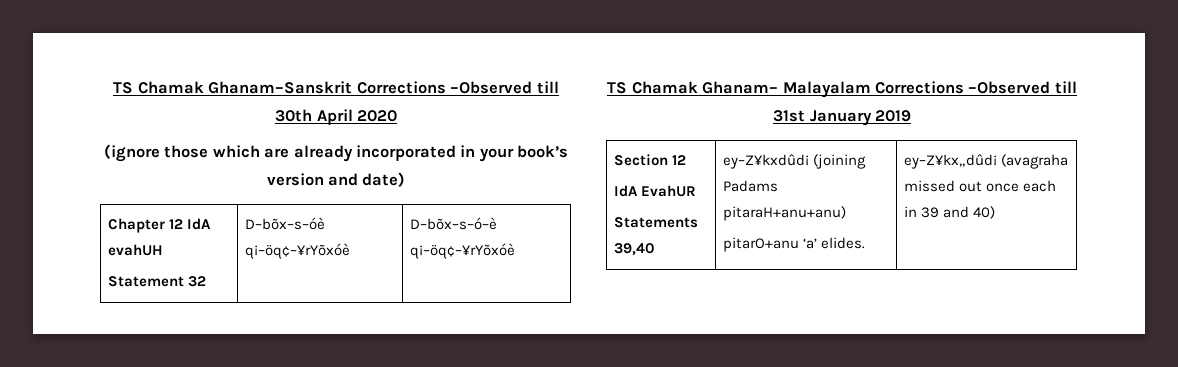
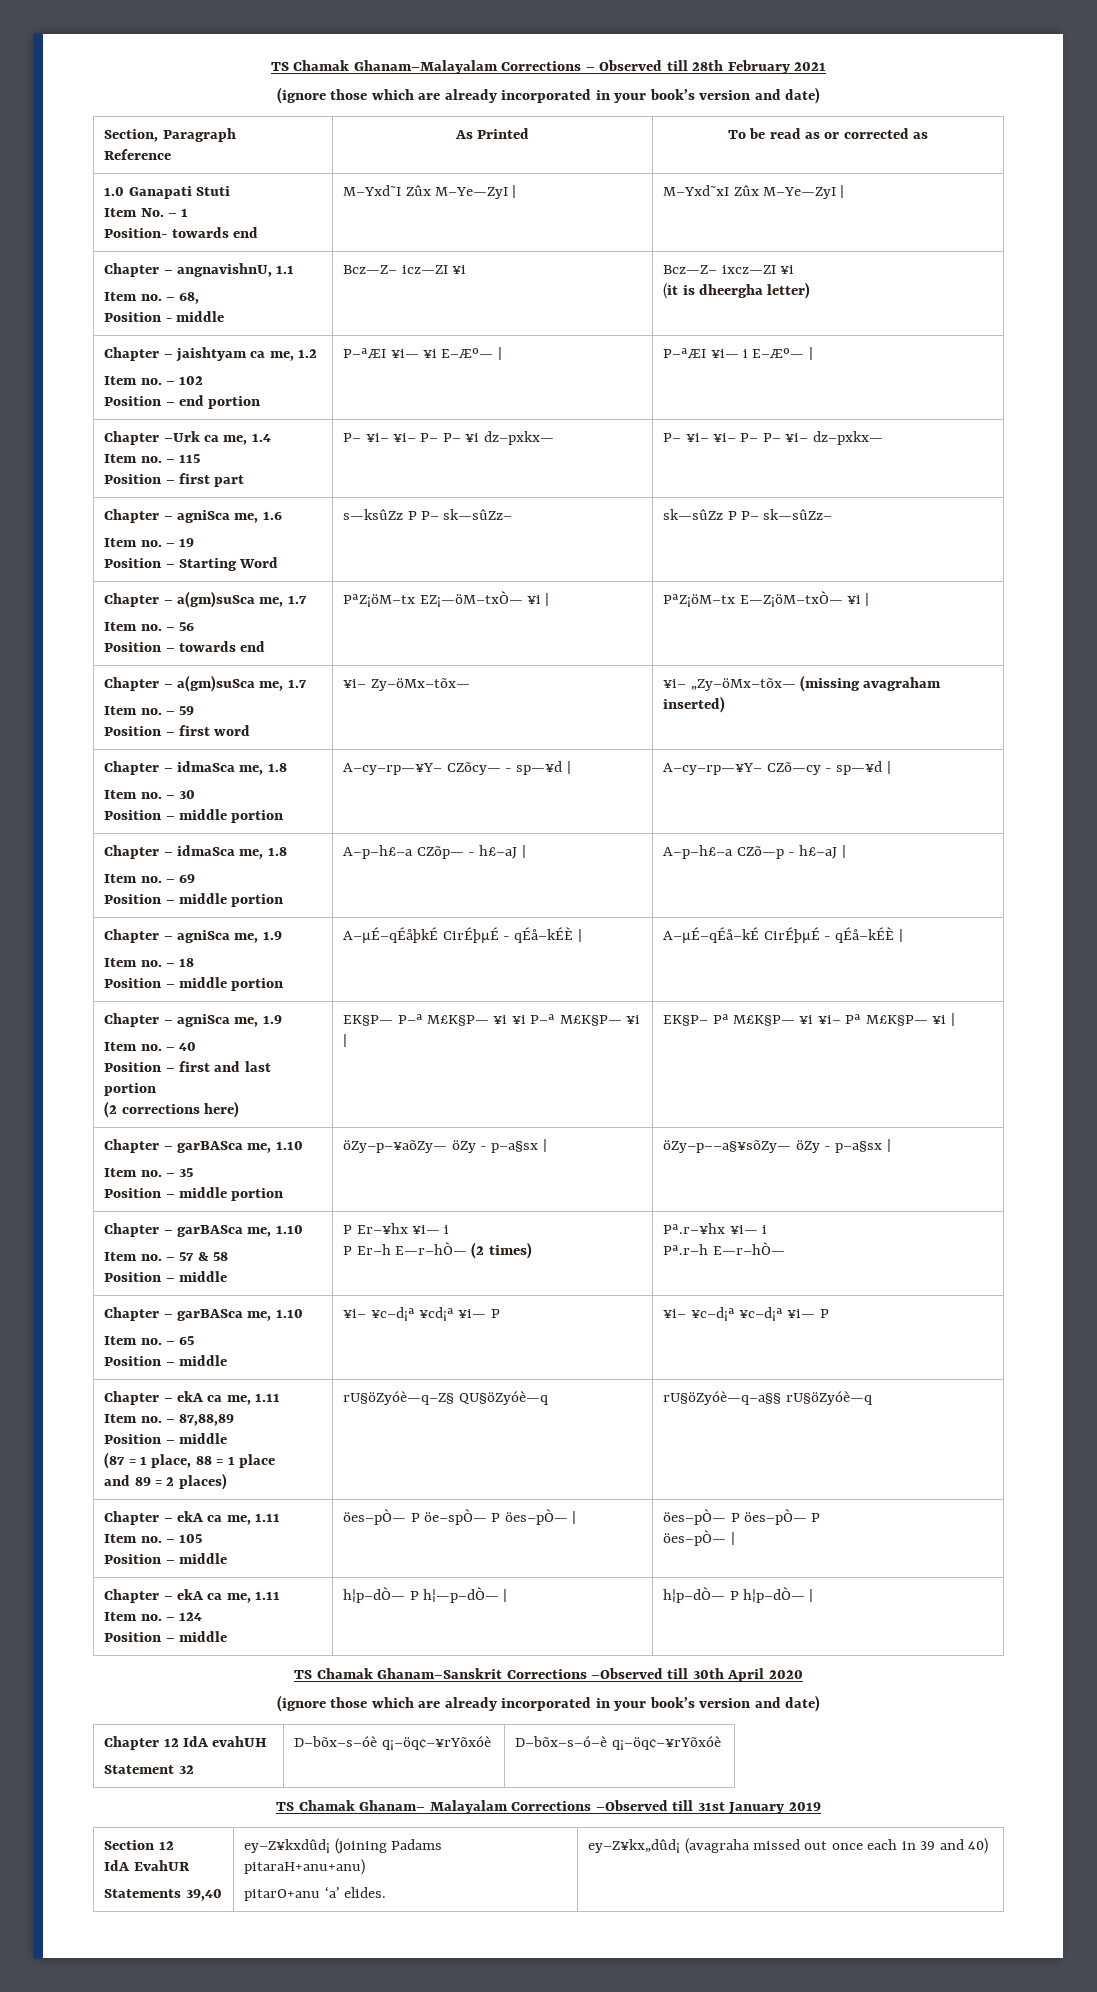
[113,81,204,94] TS Chamak -> [270,60,827,74] [276,87,821,104] [104,128,236,142] [104,149,172,160] [454,128,530,139] [727,128,929,139] [104,186,230,199] [104,208,189,217] [104,227,258,238] [343,185,517,199] [663,185,845,199] [104,263,295,277] [104,292,200,304] [104,311,224,322] [343,265,466,274] [663,265,794,274] [663,282,811,299] [104,347,318,362] [104,376,204,385] [104,395,261,409] [343,347,502,360] [663,347,813,360] [104,431,271,445] [104,454,201,463] [104,473,245,487] [343,431,554,445] [663,431,883,445] [104,509,282,523] [104,538,195,547] [104,557,279,571] [343,509,513,520] [663,509,833,520] [104,591,307,608] [104,622,195,631] [104,641,266,652] [343,591,550,607] [663,591,870,607] [104,675,307,692] [104,706,195,715] [104,725,251,736] [343,678,470,691] [663,675,942,692] [663,696,726,713] [104,761,287,775] [104,790,196,799] [104,809,284,823] [343,761,571,775] [663,761,891,775] [104,845,287,859] [104,874,196,883] [104,893,284,907] [343,845,526,859] [663,845,846,859] [104,929,282,943] [104,958,195,967] [104,977,284,991] [343,927,582,944] [663,927,903,944] [104,1013,282,1027] [104,1042,197,1051] [104,1061,271,1072] [104,1083,157,1096] [104,1101,239,1118] [343,1014,641,1026] [343,1034,348,1047] [663,1013,955,1026] [104,1139,303,1153] [104,1168,194,1177] [104,1187,284,1201] [343,1139,547,1153] [663,1139,891,1153] [104,1223,303,1237] [104,1252,229,1261] [104,1271,227,1282] [343,1223,450,1234] [343,1242,532,1259] [663,1223,767,1234] [663,1242,785,1255] [104,1307,303,1321] [104,1336,195,1345] [104,1355,227,1366] [343,1307,500,1321] [663,1307,829,1321] [104,1391,281,1405] [104,1414,235,1426] [104,1433,227,1444] [104,1452,276,1469] [104,1473,227,1490] [343,1391,548,1405] [663,1391,872,1405] [104,1511,281,1525] [104,1534,203,1543] [104,1553,227,1564] [343,1509,577,1525] [663,1509,821,1525] [663,1530,735,1546] [104,1589,281,1603] [104,1612,203,1621] [104,1631,227,1642] [343,1587,508,1603] [663,1587,814,1603] [294,1668,373,1679] TS Chamak Ghanam–Malayalam Corrections – Observed till 28th February 2021 // (ignore those which are already incorporated in your book’s version and date) // Section, Paragraph // Reference | As Printed | To be read as or corrected as // 1.0 Ganapati Stuti // Item No. – 1 // Position- towards end | M–Yxd˜I Zûx M–Ye—ZyI | | M–Yxd˜xI Zûx M–Ye—ZyI | // Chapter – angnavishnU, 1.1 // Item no. – 68, // Position - middle | Bcz—Z– icz—ZI ¥i | Bcz—Z– ixcz—ZI ¥i // (it is dheergha letter) // Chapter – jaishtyam ca me, 1.2 // Item no. – 102 // Position – end portion | P–ªÆI ¥i— ¥i E–Æº— | | P–ªÆI ¥i— i E–Æº— | // Chapter –Urk ca me, 1.4 // Item no. – 115 // Position – first part | P– ¥i– ¥i– P– P– ¥i dz–pxkx— | P– ¥i– ¥i– P– P– ¥i– dz–pxkx— // Chapter – agniSca me, 1.6 // Item no. – 19 // Position – Starting Word | s—ksûZz P P– sk—sûZz– | sk—sûZz P P– sk—sûZz– // Chapter – a(gm)suSca me, 1.7 // Item no. – 56 // Position – towards end | PªZ¡öM–tx EZ¡—öM–txÒ— ¥i | | PªZ¡öM–tx E—Z¡öM–txÒ— ¥i | // Chapter – a(gm)suSca me, 1.7 // Item no. – 59 // Position – first word | ¥i– Zy–öMx–tõx— | ¥i– „Zy–öMx–tõx— (missing avagraham inserted) // Chapter – idmaSca me, 1.8 // Item no. – 30 // Position – middle portion | A–cy–rp—¥Y– CZõcy— - sp—¥d | | A–cy–rp—¥Y– CZõ—cy - sp—¥d | // Chapter – idmaSca me, 1.8 // Item no. – 69 // Position – middle portion | A–p–h£–a CZõp— - h£–aJ | | A–p–h£–a CZõ—p - h£–aJ | // Chapter – agniSca me, 1.9 // Item no. – 18 // Position – middle portion | A–µÉ–qÉåþkÉ CirÉþµÉ - qÉå–kÉÈ | | A–µÉ–qÉå–kÉ CirÉþµÉ - qÉå–kÉÈ | // Chapter – agniSca me, 1.9 // Item no. – 40 // Position – first and last portion // (2 corrections here) | EK§P— P–ª M£K§P— ¥i ¥i P–ª M£K§P— ¥i | | EK§P– Pª M£K§P— ¥i ¥i– Pª M£K§P— ¥i | // Chapter – garBASca me, 1.10 // Item no. – 35 // Position – middle portion | öZy–p–¥aõZy— öZy - p–a§sx | | öZy–p––a§¥sõZy— öZy - p–a§sx | // Chapter – garBASca me, 1.10 // Item no. – 57 & 58 // Position – middle | P Er–¥hx ¥i— i // P Er–h E—r–hÒ— (2 times) | Pª.r–¥hx ¥i— i // Pª.r–h E—r–hÒ— // Chapter – garBASca me, 1.10 // Item no. – 65 // Position – middle | ¥i– ¥c–d¡ª ¥cd¡ª ¥i— P | ¥i– ¥c–d¡ª ¥c–d¡ª ¥i— P // Chapter – ekA ca me, 1.11 // Item no. – 87,88,89 // Position – middle // (87 = 1 place, 88 = 1 place // and 89 = 2 places) | rU§öZyóè—q–Z§ QU§öZyóè—q | rU§öZyóè—q–a§§ rU§öZyóè—q // Chapter – ekA ca me, 1.11 // Item no. – 105 // Position – middle | öes–pÒ— P öe–spÒ— P öes–pÒ— | | öes–pÒ— P öes–pÒ— P // öes–pÒ— | // Chapter – ekA ca me, 1.11 // Item no. – 124 // Position – middle | h¦p–dÒ— P h¦—p–dÒ— | | h¦p–dÒ— P h¦p–dÒ— | // TS Chamak

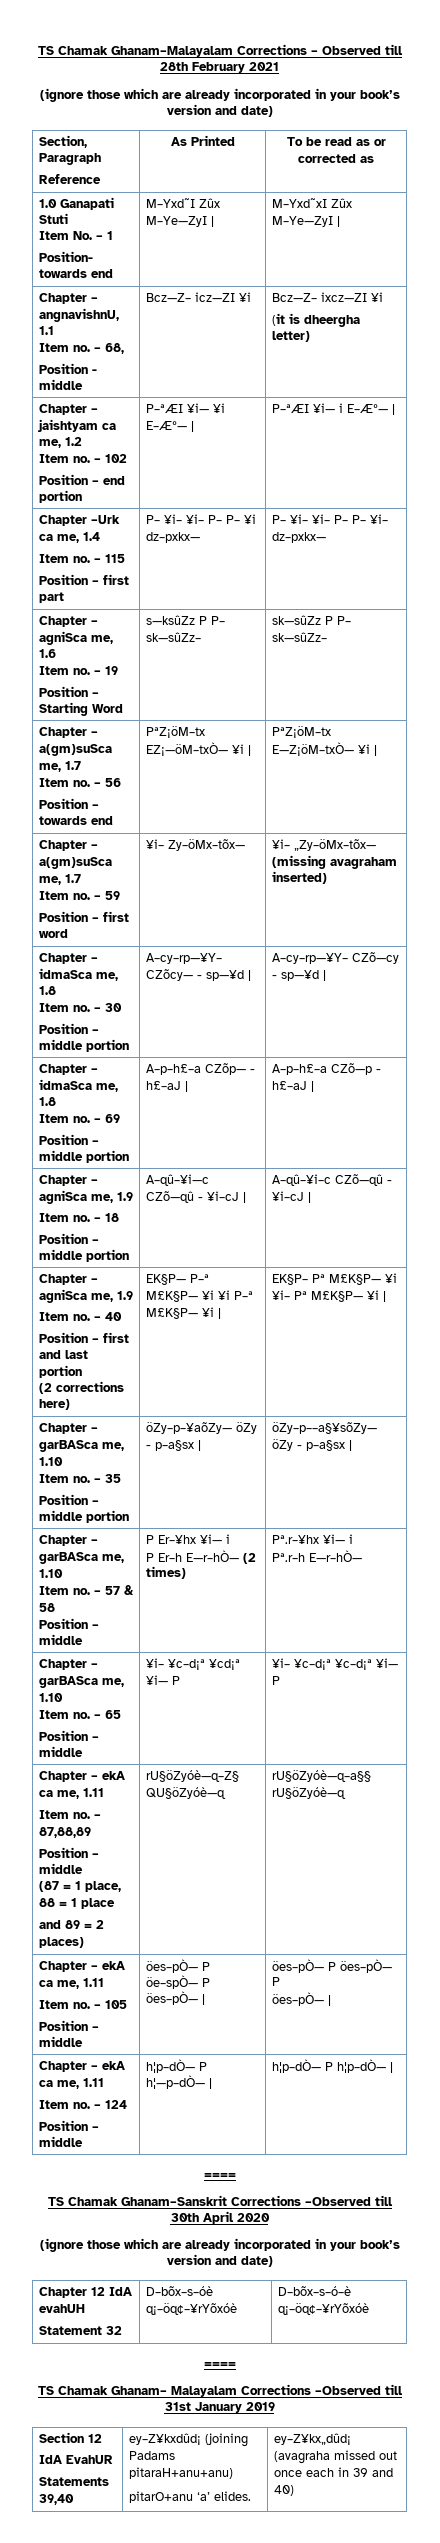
[343,927,582,944] [663,927,895,944] A–µÉ–qÉåþkÉ CirÉþµÉ - qÉå–kÉÈ | | A–µÉ–qÉå–kÉ CirÉþµÉ - qÉå–kÉÈ -> [145,1174,209,1186] [145,1191,246,1203] [271,1174,392,1186] [271,1191,304,1201] A–qû–¥i—c CZõ—qû - ¥i–cJ | | A–qû–¥i–c CZõ—qû - ¥i–cJ
(814, 1595) none -> [203,2173,236,2178] // ====
(721, 1743) none -> [203,2362,236,2367] // ====

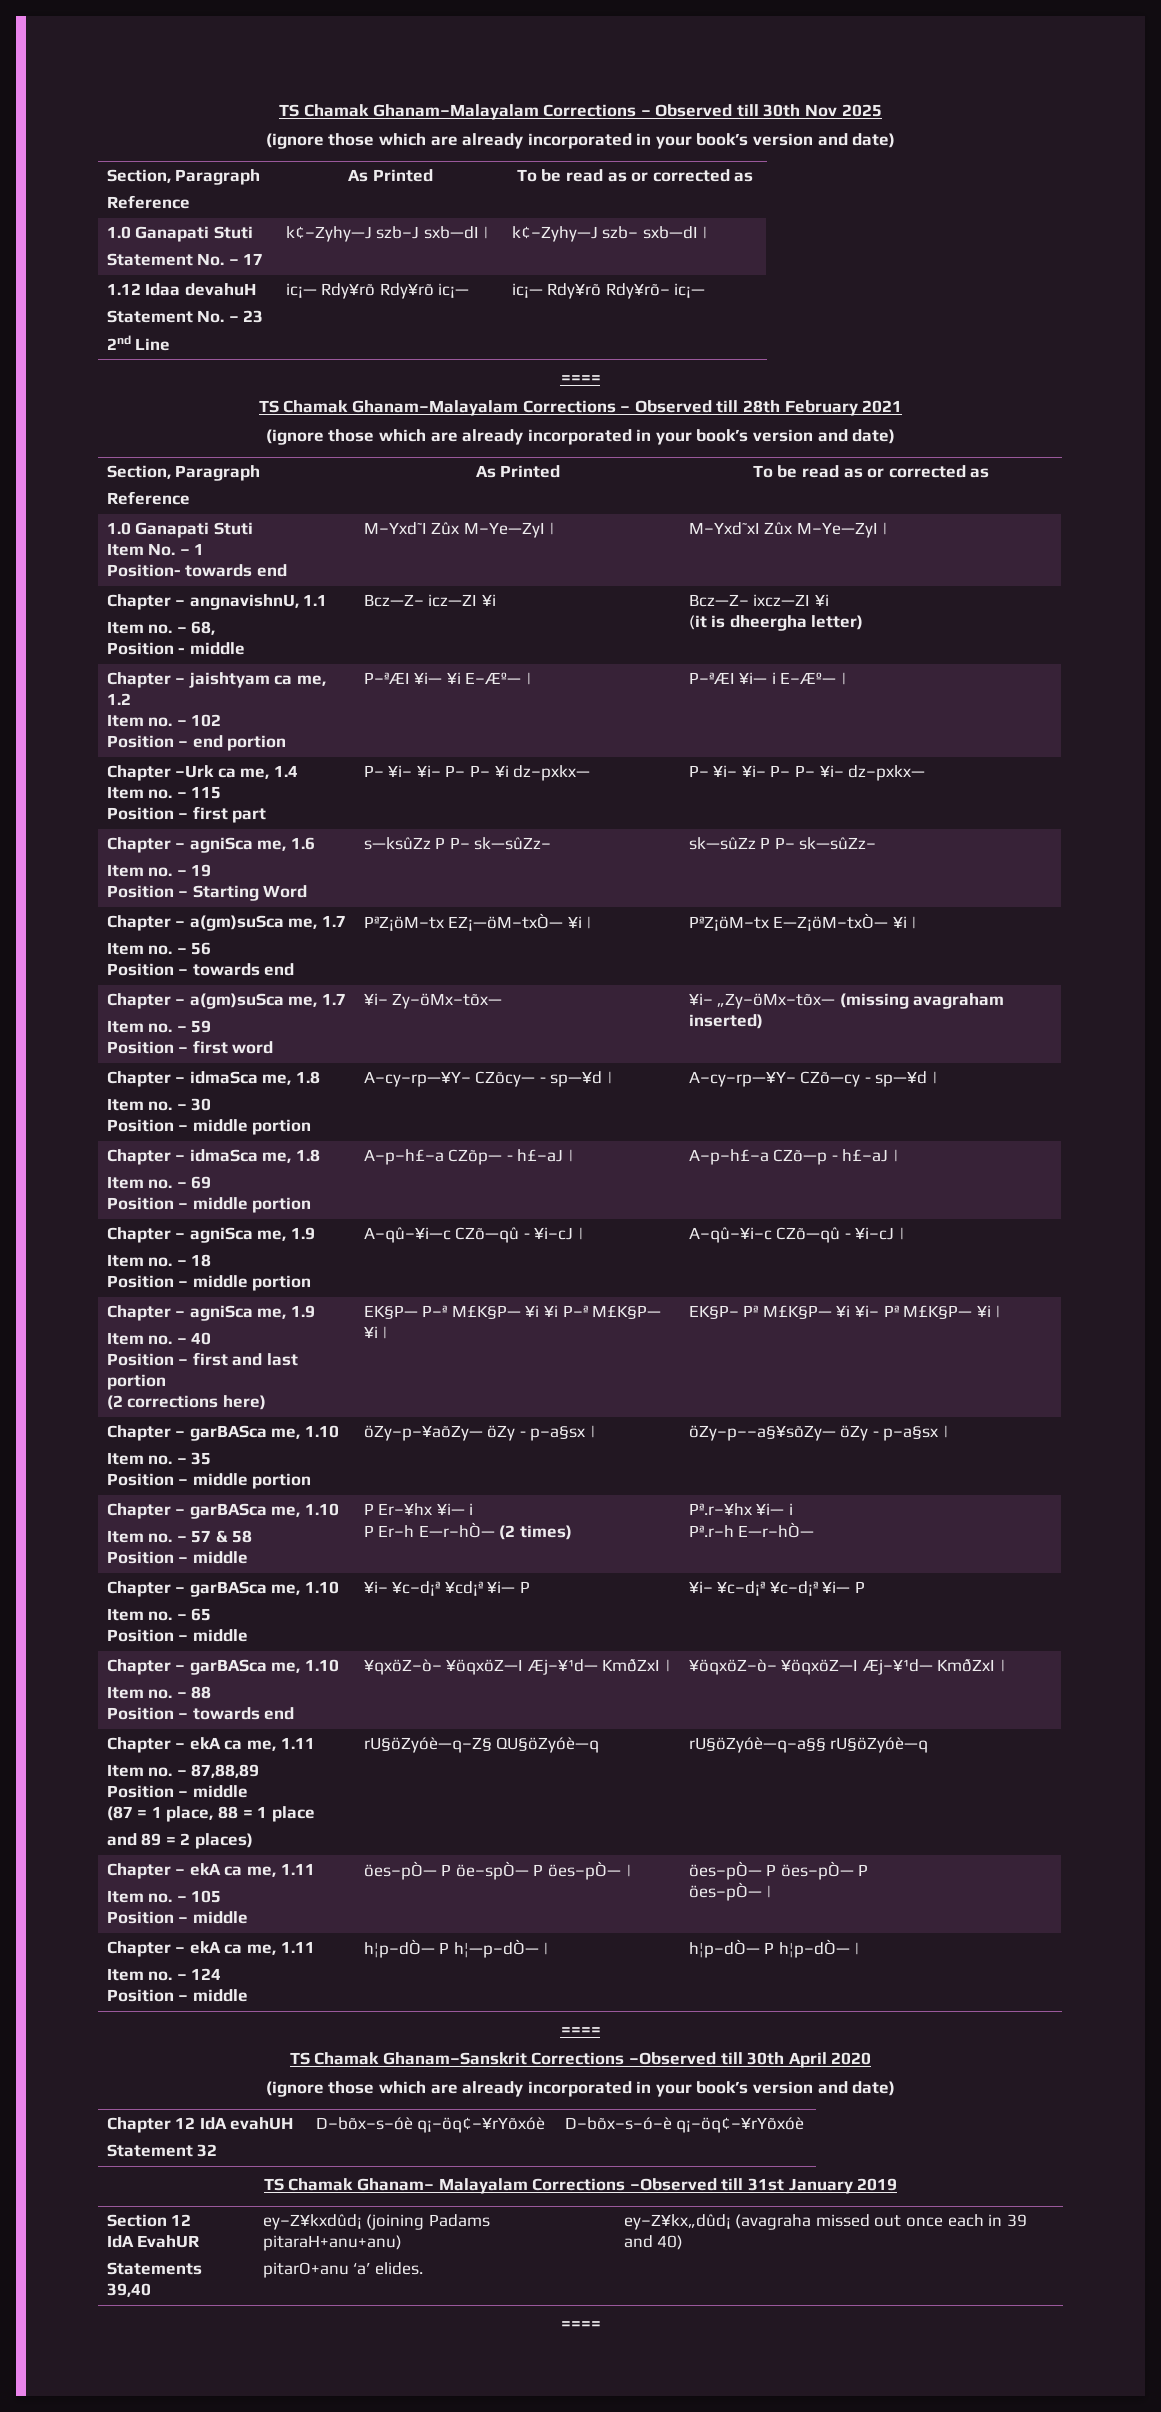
[37,44,403,57] TS Chamak Ghanam–Malayalam Corrections – Observed till -> [279,104,882,120] [265,133,896,149] [106,169,261,185] [106,195,190,209] [348,169,433,182] [516,169,754,182] [106,226,253,242] [106,253,264,266] [285,226,490,242] [511,226,709,242] [106,283,256,296] [106,310,264,323] [106,335,171,351] [285,283,470,299] [511,283,706,299] [560,375,601,383] [258,400,739,416] TS Chamak Ghanam–Malayalam Corrections – Observed till 30th Nov 2025 // (ignore those which are already incorporated in your book’s version and date) // Section, Paragraph // Reference | As Printed | To be read as or corrected as // 1.0 Ganapati Stuti // Statement No. – 17 | k¢–Zyhy—J szb–J sxb—dI | | k¢–Zyhy—J szb– sxb—dI | // 1.12 Idaa devahuH // Statement No. – 23 // 2nd Line | ic¡— Rdy¥rõ Rdy¥rõ ic¡— | ic¡— Rdy¥rõ Rdy¥rõ– ic¡— // ==== // TS Chamak Ghanam–Malayalam Corrections – Observed till
(280, 1680) none -> [106,1659,340,1675] [106,1686,212,1699] [106,1707,295,1720] [363,1659,672,1675] [688,1659,1007,1675] // Chapter – garBASca me, 1.10 // Item no. – 88 // Position – towards end | ¥qxöZ–ò– ¥öqxöZ—I Æj–¥¹d— KmðZxI | | ¥öqxöZ–ò– ¥öqxöZ—I Æj–¥¹d— KmðZxI |
[203,2362,236,2367] // ==== -> (805, 2125) none
(294, 2490) none -> [560,2321,601,2329] // ====

